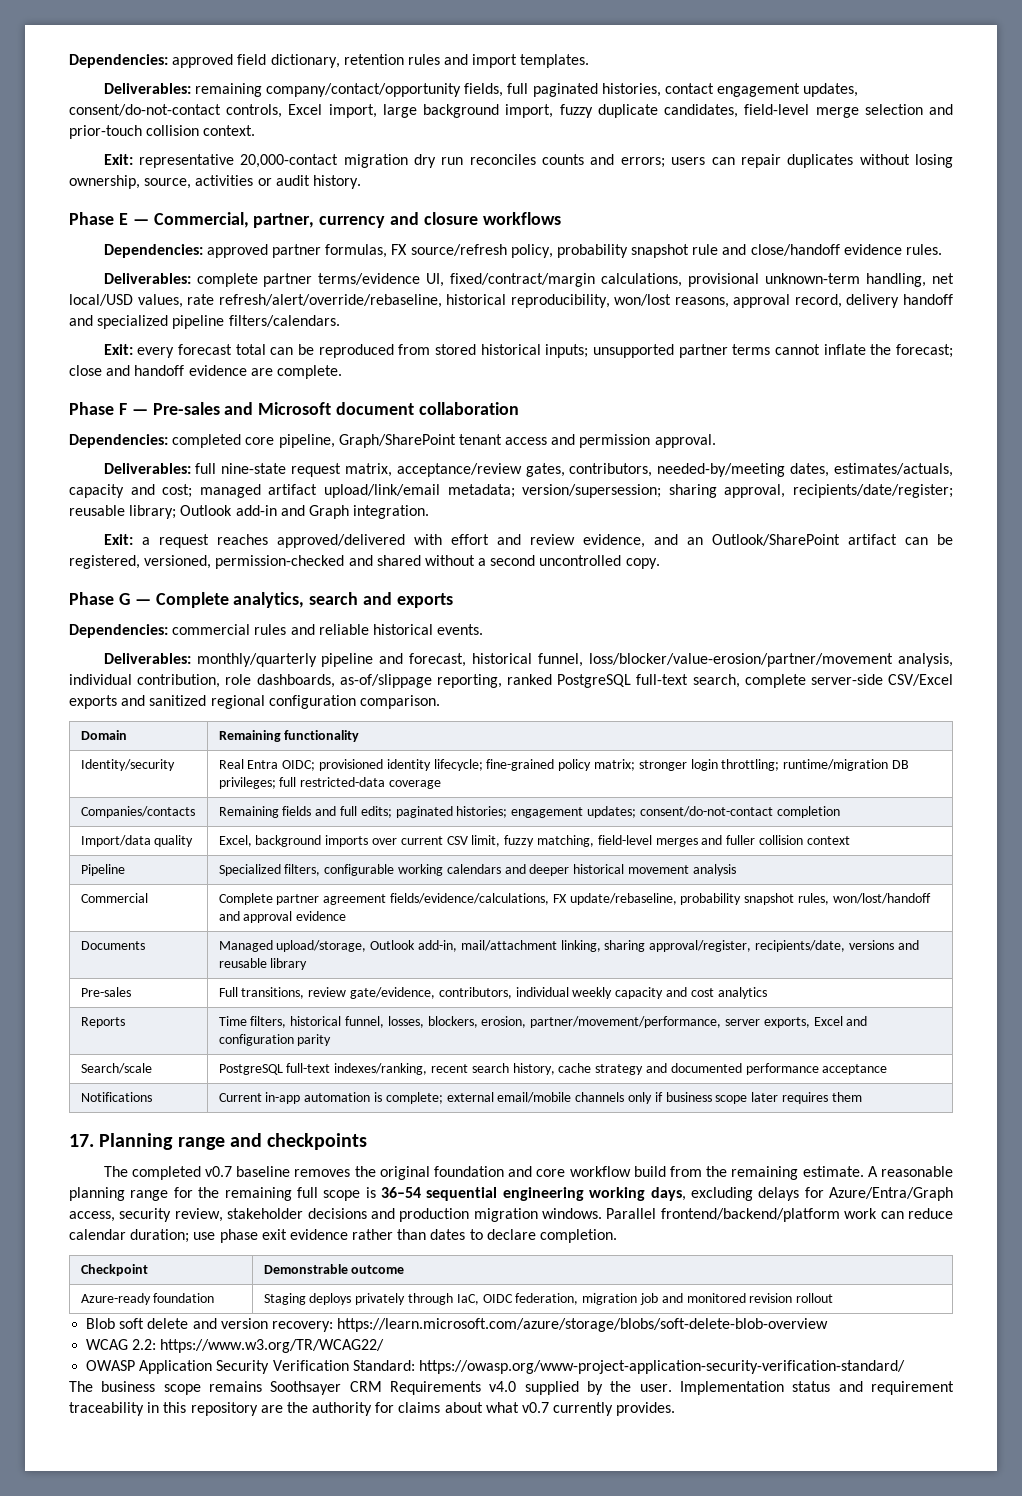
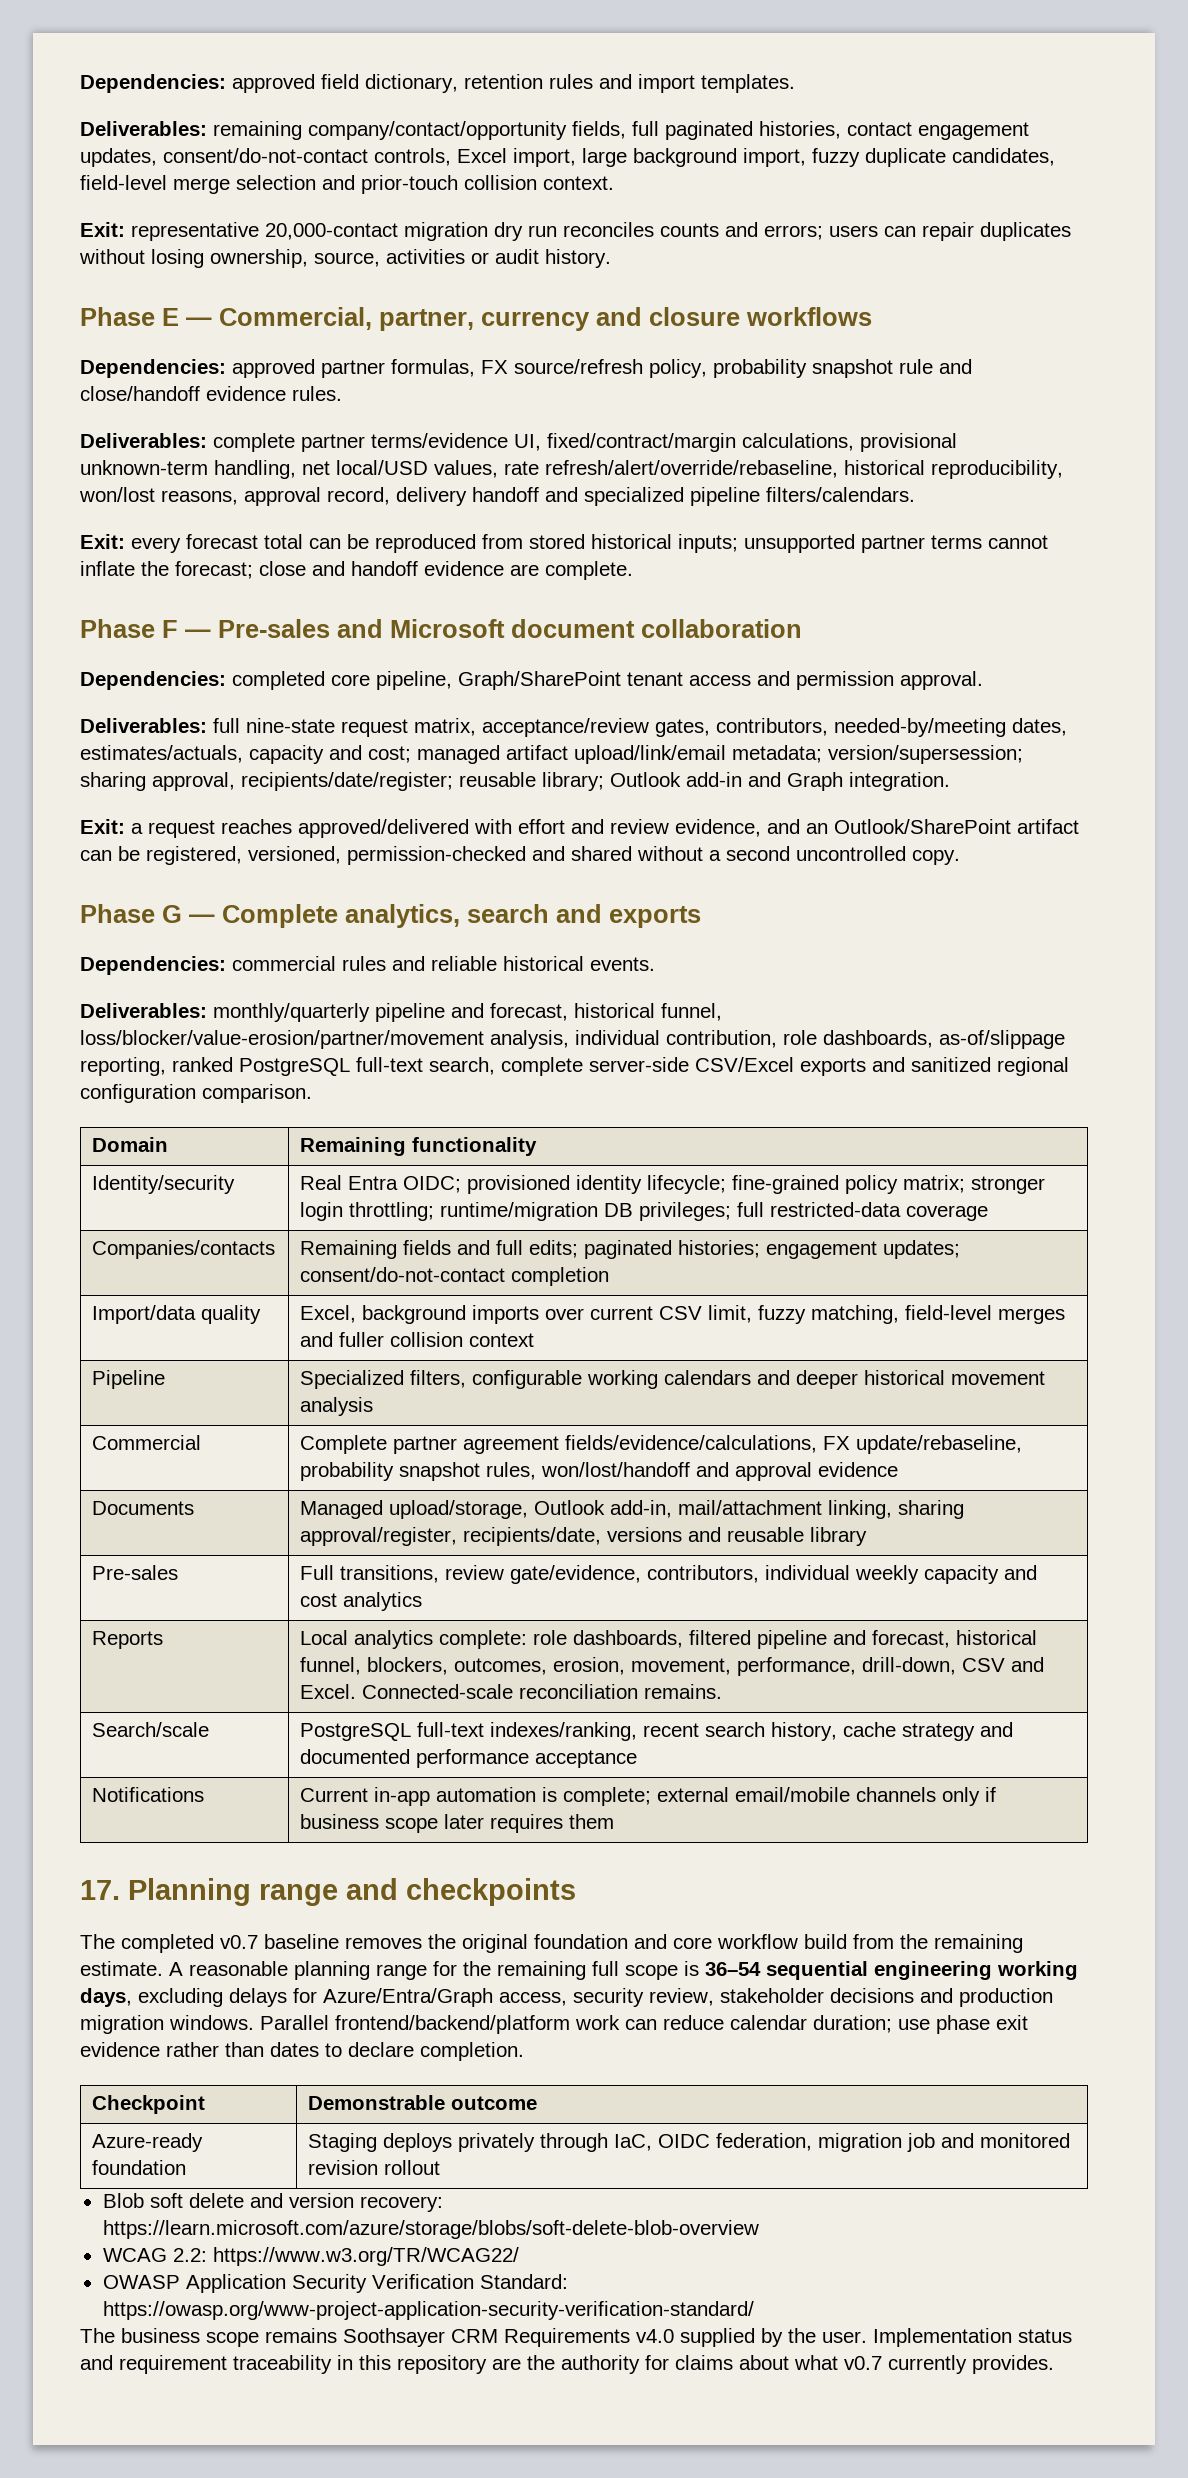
[218,1016,868,1028] [218,1034,332,1046] Time filters, historical funnel, losses, blockers, erosion, partner/movement/performance, server exports, Excel and configuration parity -> [300,1630,1038,1649] [300,1657,1045,1676] [300,1684,723,1699] Local analytics complete: role dashboards, filtered pipeline and forecast, historical funnel, blockers, outcomes, erosion, movement, performance, drill-down, CSV and Excel. Connected-scale reconciliation remains.

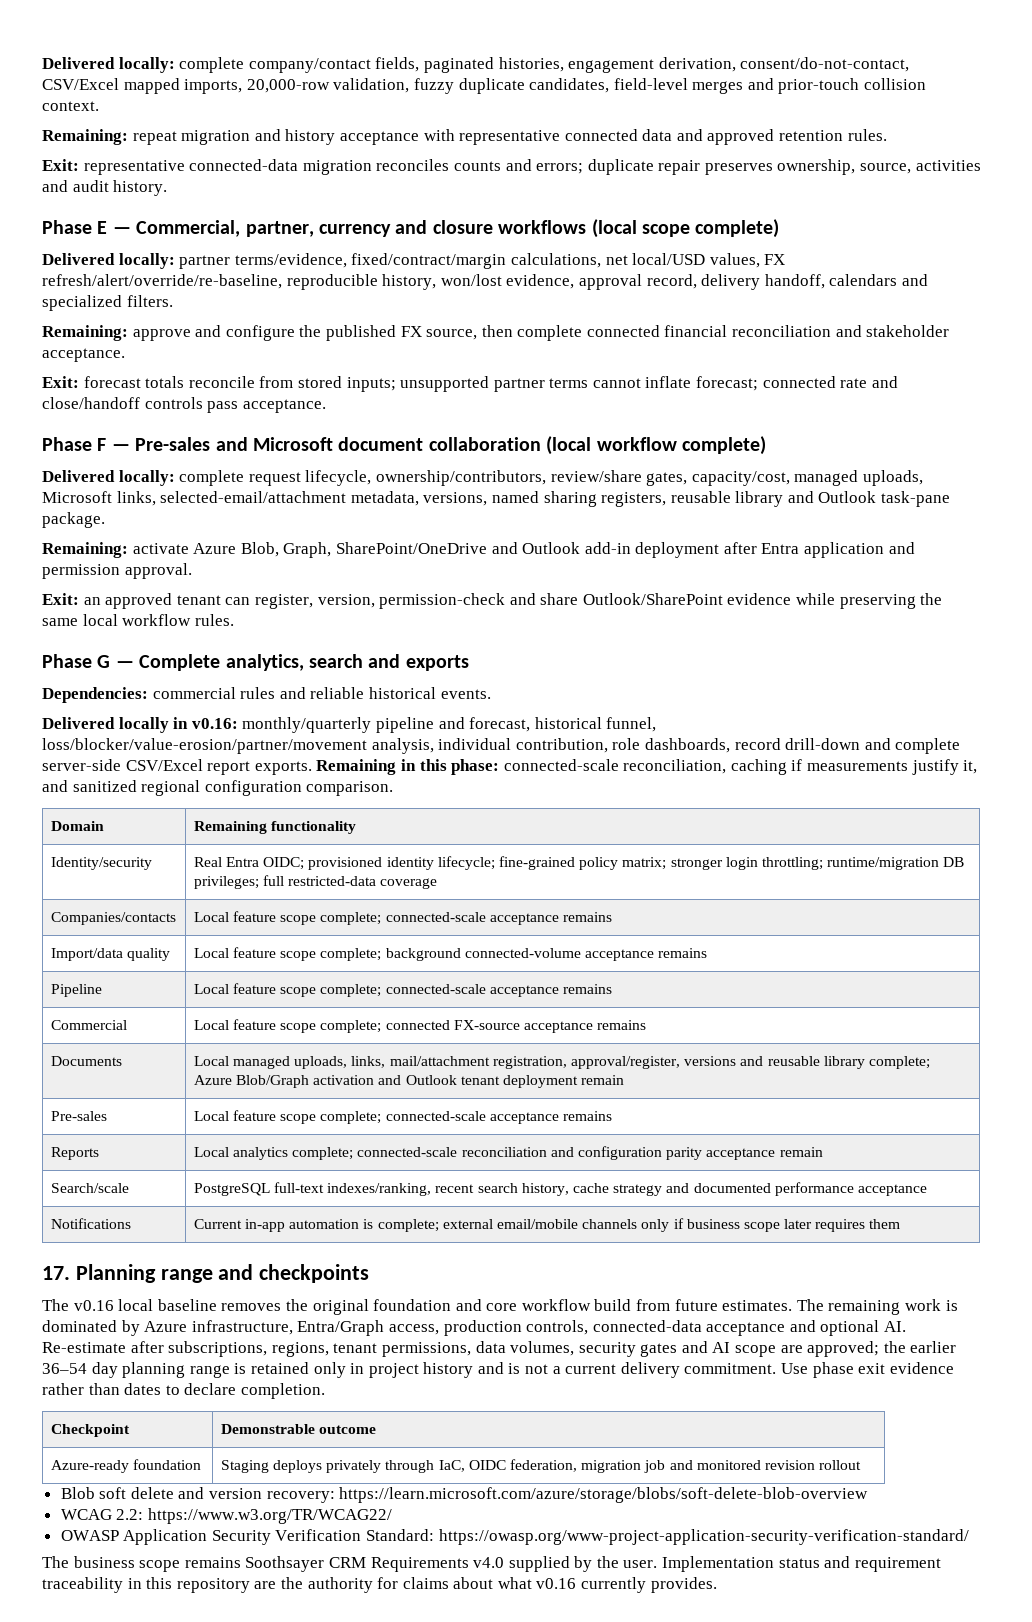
[80,74,795,93] [80,121,1029,140] [80,148,806,167] Dependencies: approved field dictionary, retention rules and import templates. // Deliverables: remaining company/contact/opportunity fields, full paginated histories, contact engagement updates, consent/do-not-contact controls, Excel import, large background import, -> [42,57,910,73] [42,78,410,94] Delivered locally: complete company/contact fields, paginated histories, engagement derivation, consent/do-not-contact, CSV/Excel mapped imports, 20,000-row validation,
[173,175,316,194] merge selection -> [692,81,744,94] merges
[80,222,1071,241] [79,249,204,268] Exit: representative 20,000-contact migration dry run reconciles counts and errors; users can repair duplicates without losing -> [42,129,887,145] [42,159,773,175] Remaining: repeat migration and history acceptance with representative connected data and approved retention rules. // Exit: representative connected-data migration reconciles counts and errors; duplicate repair preserves
[471,252,489,264] or -> [42,180,68,192] and
[80,359,972,378] [80,386,342,401] [80,433,957,452] [80,460,1063,479] [79,487,915,506] [80,534,476,553] // Dependencies: approved partner formulas, FX source/refresh policy, probability snapshot rule and close/handoff evidence rules. // Deliverables: complete partner terms/evidence UI, fixed/contract/margin calculations, provisional unknown-term handling, net local/USD values, rate refresh/alert/override/rebaseline, historical reproducibility, won/lost reasons, approval record, delivery handoff and specialized pipeline filters/calendars. // Exit: every forecast total can be reproduced -> [591,219,780,238] [42,253,786,269] [42,274,928,290] [42,295,173,311] [42,325,950,341] [42,348,125,362] [42,376,255,388] (local scope complete) // Delivered locally: partner terms/evidence, fixed/contract/margin calculations, net local/USD values, FX refresh/alert/override/re-baseline, reproducible history, won/lost evidence, approval record, delivery handoff, calendars and specialized filters. // Remaining: approve and configure the published FX source, then complete connected financial reconciliation and stakeholder acceptance. // Exit: forecast totals reconcile
[591,534,672,549] historical -> (342, 382) none
[141,561,633,580] the forecast; close and handoff evidence are complete. -> [696,376,898,391] [42,397,326,413] forecast; connected rate and close/handoff controls pass acceptance.
[80,671,983,690] [80,718,1067,737] [80,745,1023,764] [80,772,950,791] [80,819,1079,838] [80,846,960,865] // Dependencies: completed core pipeline, Graph/SharePoint tenant access and permission approval. // Deliverables: full nine-state request matrix, acceptance/review gates, contributors, needed-by/meeting dates, estimates/actuals, capacity and cost; managed artifact upload/link/email metadata; version/supersession; sharing approval, recipients/date/register; reusable library; Outlook add-in and Graph integration. // Exit: a request reaches approved/delivered with effort and review evidence, and an Outlook/SharePoint artifact can be registered, versioned, permission-checked and shared without a second uncontrolled copy. -> [546,436,766,455] [42,470,923,486] [42,491,951,507] [42,512,105,528] [42,542,915,558] [42,563,192,579] [42,593,943,609] [42,614,234,626] (local workflow complete) // Delivered locally: complete request lifecycle, ownership/contributors, review/share gates, capacity/cost, managed uploads, Microsoft links, selected-email/attachment metadata, versions, named sharing registers, reusable library and Outlook task-pane package. // Remaining: activate Azure Blob, Graph, SharePoint/OneDrive and Outlook add-in deployment after Entra application and permission approval. // Exit: an approved tenant can register, version, permission-check and share Outlook/SharePoint evidence while preserving the same local workflow rules.
[80,1003,207,1018] Deliverables: -> [42,717,238,733] Delivered locally in v0.16:
[939,1030,1065,1049] [80,1057,866,1076] as-of/slippage reporting, ranked PostgreSQL full-text search, complete server-side CSV/Excel exports -> [734,738,961,754] [42,759,978,775] record drill-down and complete server-side CSV/Excel report exports. Remaining in this phase: connected-scale reconciliation, caching if measurements justify it,
[300,1240,961,1259] [300,1267,610,1286] [92,1305,262,1324] [300,1305,1066,1324] [300,1332,535,1347] [92,1370,166,1389] [300,1370,1046,1389] [300,1397,374,1416] [92,1435,202,1450] [300,1435,1023,1454] [300,1462,899,1481] [92,1501,195,1515] [300,1500,965,1519] [300,1527,868,1546] [92,1565,179,1580] [300,1565,1038,1584] [300,1592,423,1611] [92,1631,164,1649] [300,1630,1038,1649] [300,1657,1045,1676] [300,1684,723,1699] Remaining fields and full edits; paginated histories; engagement updates; consent/do-not-contact completion // Import/data quality | Excel, background imports over current CSV limit, fuzzy matching, field-level merges and fuller collision context // Pipeline | Specialized filters, configurable working calendars and deeper historical movement analysis // Commercial | Complete partner agreement fields/evidence/calculations, FX update/rebaseline, probability snapshot rules, won/lost/handoff and approval evidence // Documents | Managed upload/storage, Outlook add-in, mail/attachment linking, sharing approval/register, recipients/date, versions and reusable library // Pre-sales | Full transitions, review gate/evidence, contributors, individual weekly capacity and cost analytics // Reports | Local analytics complete: role dashboards, filtered pipeline and forecast, historical funnel, blockers, outcomes, erosion, movement, performance, drill-down, CSV and Excel. Connected-scale reconciliation remains. -> [193,911,612,925] [50,948,171,961] [193,947,708,961] [50,984,102,997] [193,983,612,997] [50,1020,127,1030] [193,1019,647,1033] [50,1056,122,1066] [193,1056,930,1069] [193,1075,625,1088] [50,1111,107,1121] [193,1110,612,1124] [50,1147,99,1160] [193,1146,823,1160] Local feature scope complete; connected-scale acceptance remains // Import/data quality | Local feature scope complete; background connected-volume acceptance remains // Pipeline | Local feature scope complete; connected-scale acceptance remains // Commercial | Local feature scope complete; connected FX-source acceptance remains // Documents | Local managed uploads, links, mail/attachment registration, approval/register, versions and reusable library complete; Azure Blob/Graph activation and Outlook tenant deployment remain // Pre-sales | Local feature scope complete; connected-scale acceptance remains // Reports | Local analytics complete; connected-scale reconciliation and configuration parity acceptance remain
[121,1934,258,1953] completed v0.7 -> [73,1299,154,1311] v0.16 local
[900,1934,1023,1953] [80,1961,1078,1980] [80,1988,1053,2007] [80,2015,930,2034] the remaining estimate. A reasonable planning range for the remaining full scope is 36–54 sequential engineering working days, excluding delays for Azure/Entra/Graph access, security review, stakeholder decisions and production migration windows. Parallel frontend/backend/platform work can reduce calendar duration; use -> [674,1299,958,1315] [42,1320,907,1336] [42,1341,957,1357] [42,1362,809,1378] future estimates. The remaining work is dominated by Azure infrastructure, Entra/Graph access, production controls, connected-data acceptance and optional AI. Re-estimate after subscriptions, regions, tenant permissions, data volumes, security gates and AI scope are approved; the earlier 36–54 day planning range is retained only in project history and is not a current delivery commitment. Use
[844,2356,882,2370] v0.7 -> [536,1578,577,1589] v0.16

